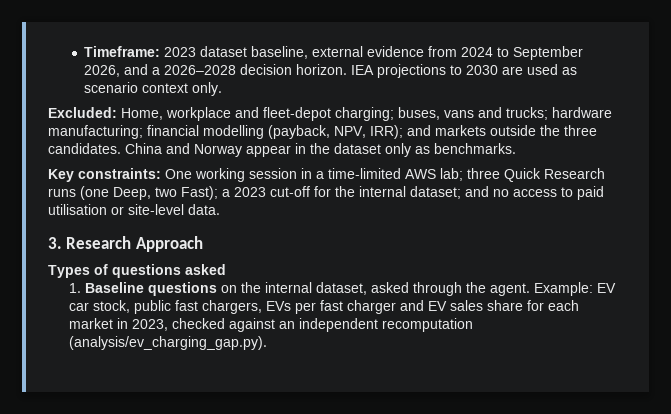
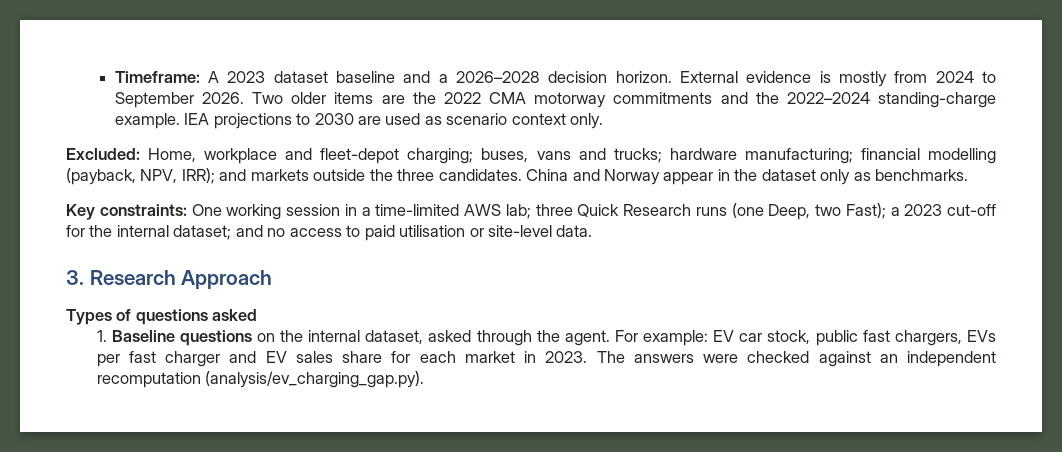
(161, 51) none -> [208,71,220,83] A
[251,46,584,60] [84,65,121,77] baseline, external evidence from 2024 to September 2026, -> [336,71,396,83] baseline
(348, 69) none -> [680,71,997,87] [114,92,997,108] [114,113,180,129] External evidence is mostly from 2024 to September 2026. Two older items are the 2022 CMA motorway commitments and the 2022–2024 standing-charge example.
[534,282,594,296] Example: -> [614,330,709,346] For example:
[132,319,169,331] 2023, -> [545,351,739,363] 2023. The answers were

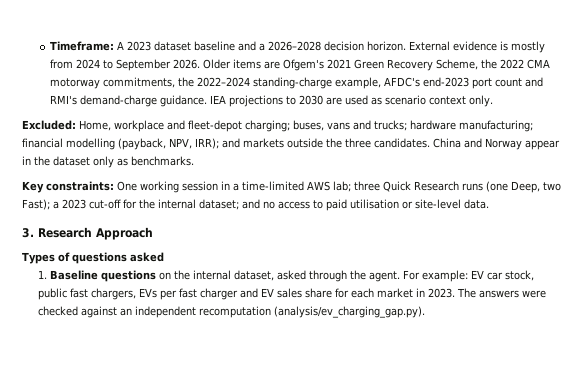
[252,92,405,104] Two older items are -> [203,59,479,71] Older items are Ofgem's 2021 Green Recovery Scheme,
[613,92,748,104] commitments and -> [103,77,176,88] commitments,
[114,113,180,129] example. -> [335,77,544,89] [50,95,208,107] example, AFDC's end-2023 port count and RMI's demand-charge guidance.

